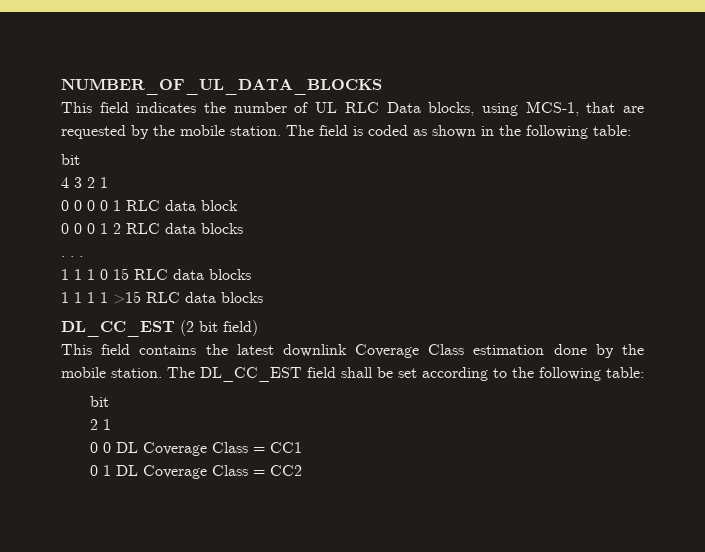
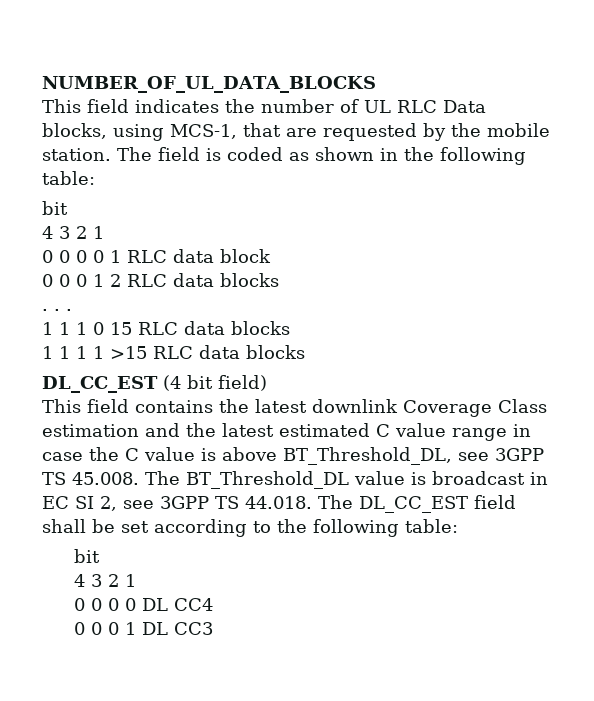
[180,320,194,336] (2 -> [163,375,181,391] (4
[553,344,644,358] [61,367,162,378] done by the mobile station. -> [145,423,531,441] [42,447,544,465] [42,471,548,489] [42,496,312,511] and the latest estimated C value range in case the C value is above BT_Threshold_DL, see 3GPP TS 45.008. The BT_Threshold_DL value is broadcast in EC SI 2, see 3GPP TS 44.018.
[90,419,112,430] [90,442,303,456] [90,465,303,479] 2 1 // 0 0 DL Coverage Class = CC1 // 0 1 DL Coverage Class = CC2 -> [73,574,136,587] [73,598,213,611] [73,622,213,635] 4 3 2 1 // 0 0 0 0 DL CC4 // 0 0 0 1 DL CC3

